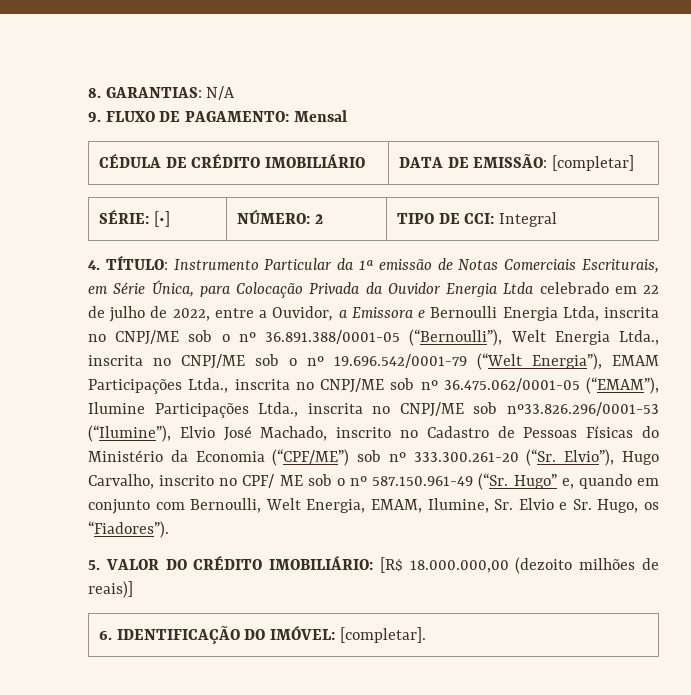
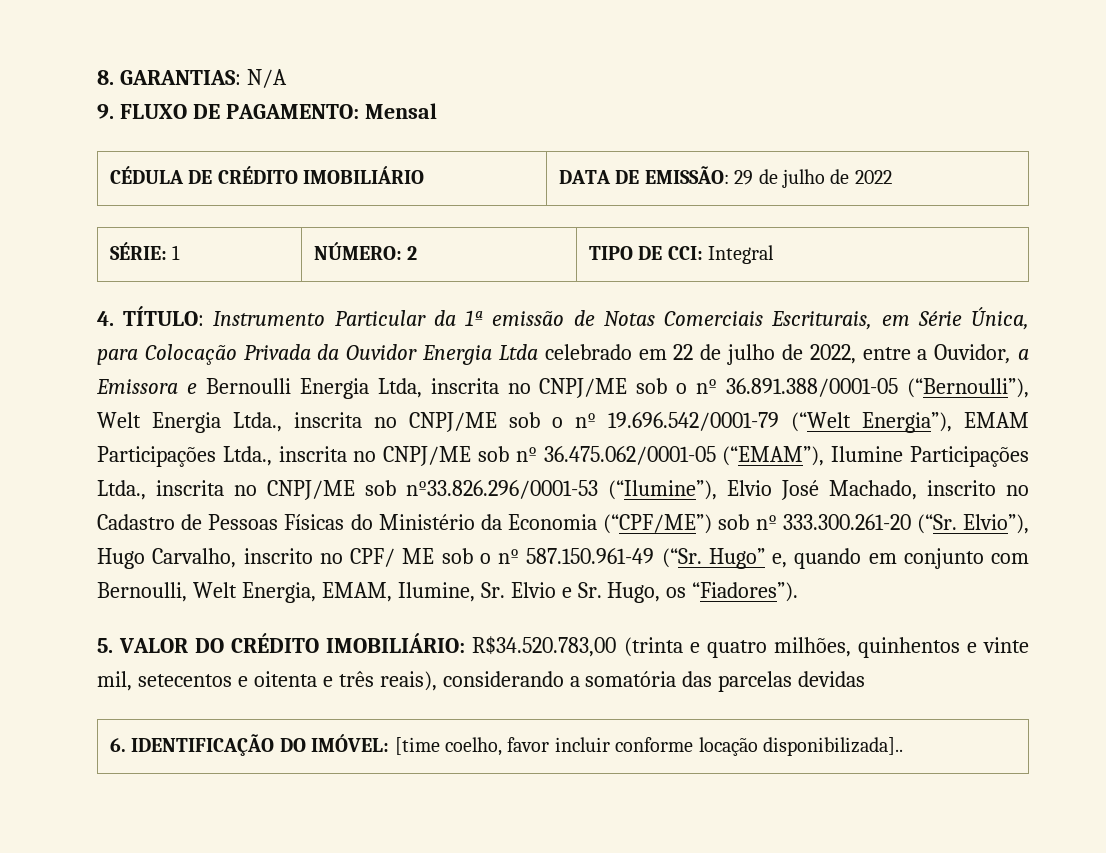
[552,155,635,171] [completar] -> [734,169,892,188] 29 de julho de 2022
[153,211,170,227] [•] -> [172,245,181,260] 1
[379,557,659,574] [88,581,133,598] [99,625,426,644] [R$ 18.000.000,00 (dezoito milhões de reais)] // 6. IDENTIFICAÇÃO DO IMÓVEL: [completar]. -> [472,636,1030,658] [97,671,866,692] [109,734,903,756] R$34.520.783,00 (trinta e quatro milhões, quinhentos e vinte mil, setecentos e oitenta e três reais), considerando a somatória das parcelas devidas // 6. IDENTIFICAÇÃO DO IMÓVEL: [time coelho, favor incluir conforme locação disponibilizada]..

